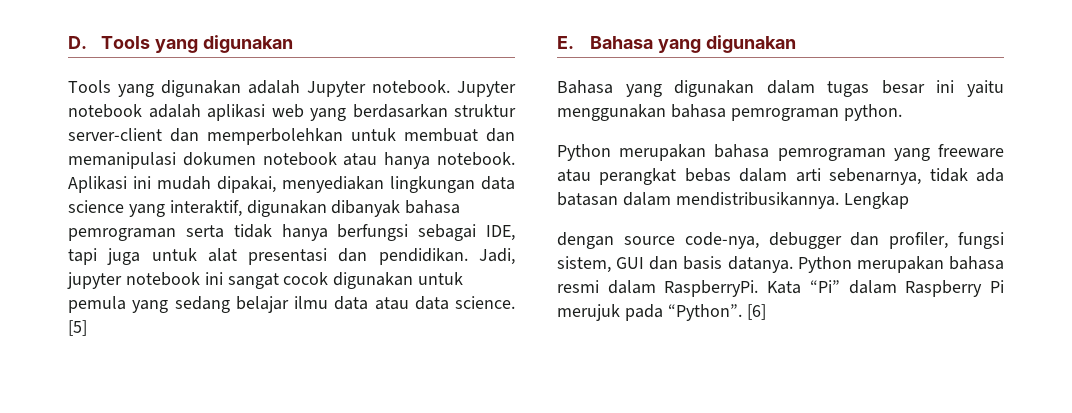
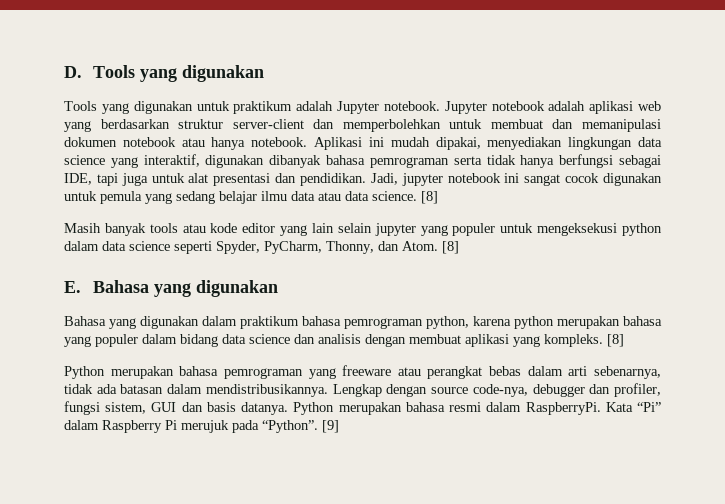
(241, 88) none -> [196,101,293,114] untuk praktikum
[68,320,87,336] [5] -> [421,191,438,204] [64,223,662,236] [64,241,459,254] [8] // Masih banyak tools atau kode editor yang lain selain jupyter yang populer untuk mengeksekusi python dalam data science seperti Spyder, PyCharm, Thonny, dan Atom. [8]
[827,80,1004,97] [557,104,902,121] tugas besar ini yaitu menggunakan bahasa pemrograman python. -> [240,316,662,329] [64,334,624,347] praktikum bahasa pemrograman python, karena python merupakan bahasa yang populer dalam bidang data science dan analisis dengan membuat aplikasi yang kompleks. [8]
(909, 200) // -> (382, 390) none
[746,304,766,320] [6] -> [322,420,339,433] [9]

